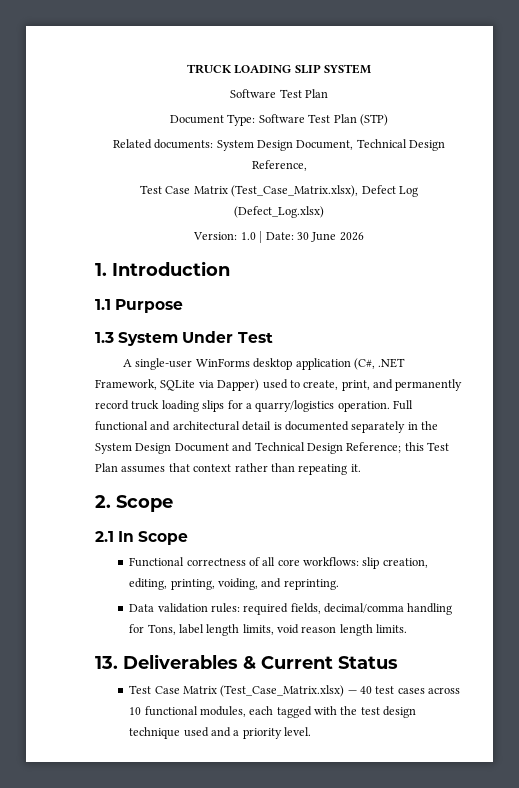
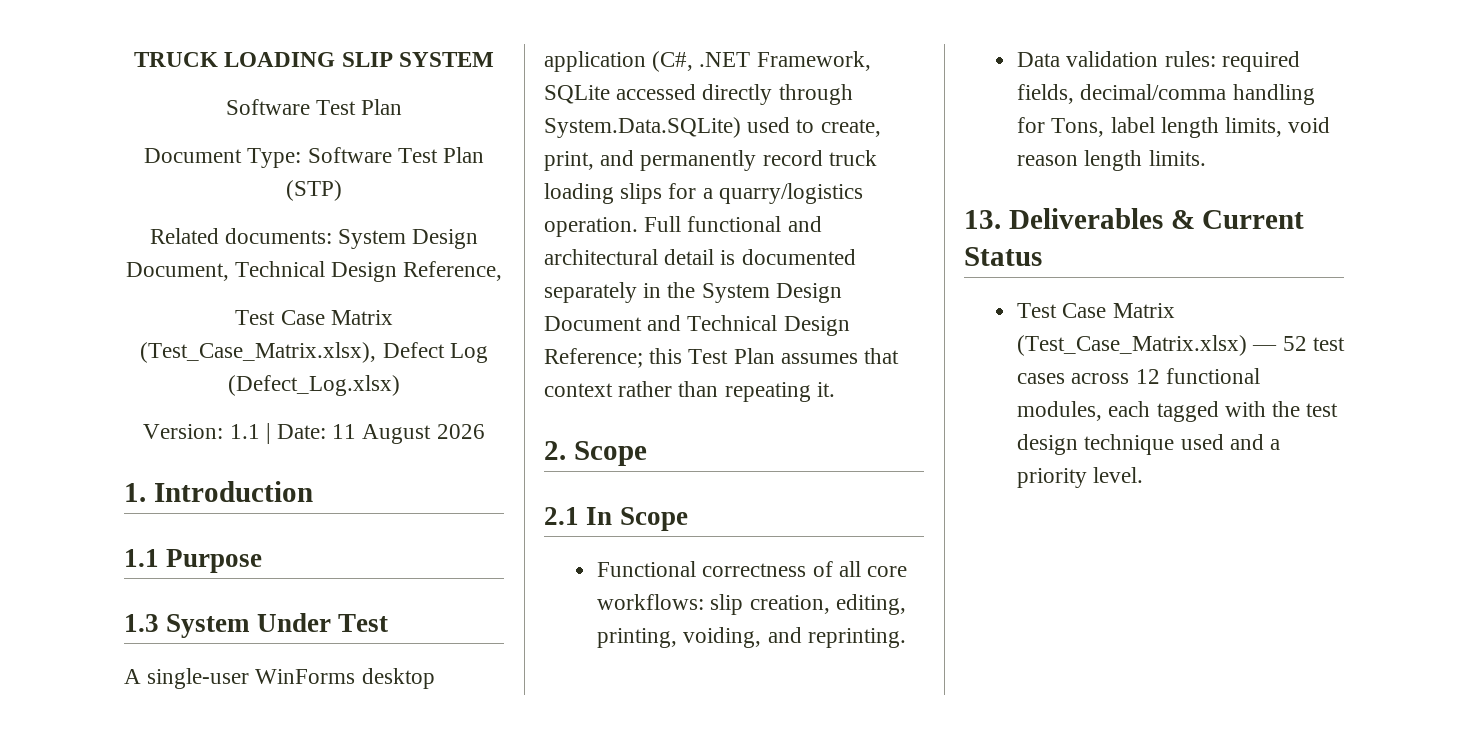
[240,232,256,240] 1.0 -> [229,424,260,439] 1.1
[296,232,337,242] 30 June -> [332,424,432,444] 11 August
[198,379,260,391] via Dapper) -> [616,84,853,105] [544,117,741,138] accessed directly through System.Data.SQLite)
[360,686,373,694] 40 -> [1282,336,1307,351] 52
[129,707,142,715] 10 -> [1135,369,1160,384] 12

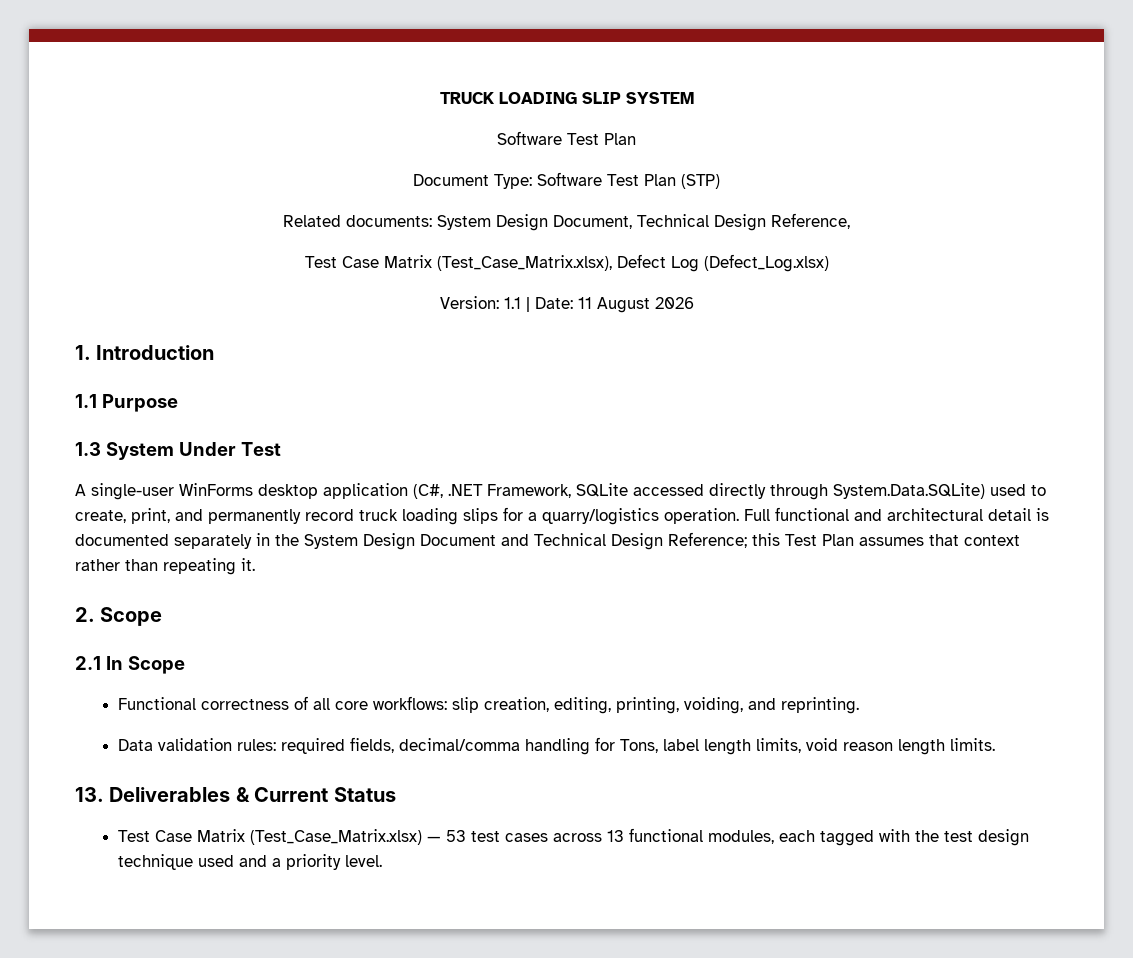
[1282,336,1307,351] 52 -> [446,830,467,842] 53
[1135,369,1160,384] 12 -> [607,830,625,842] 13

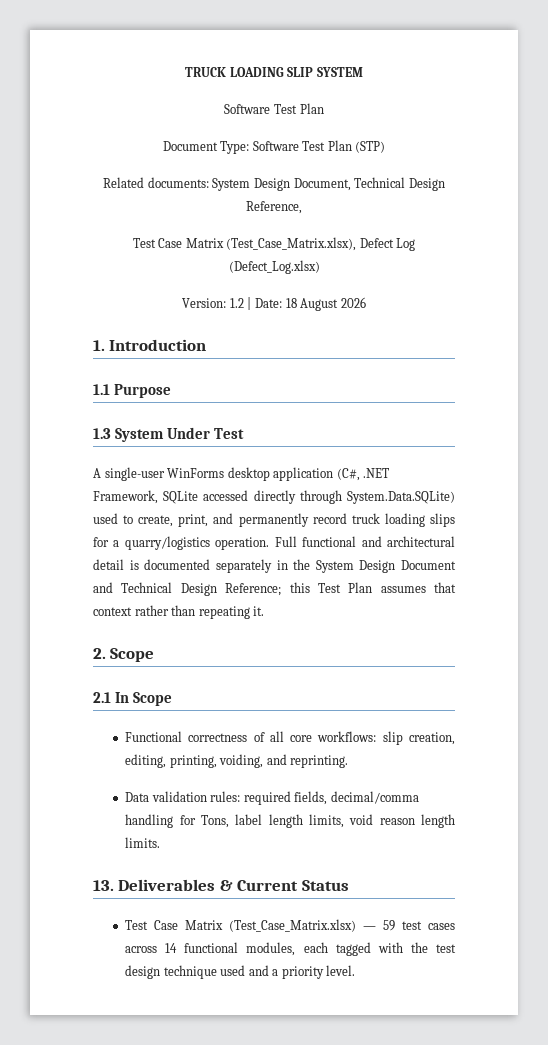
[503,297,521,309] 1.1 -> [229,298,244,308] 1.2
[577,297,592,309] 11 -> [285,298,297,308] 18
[446,830,467,842] 53 -> [383,920,396,931] 59
[607,830,625,842] 13 -> [165,943,178,953] 14

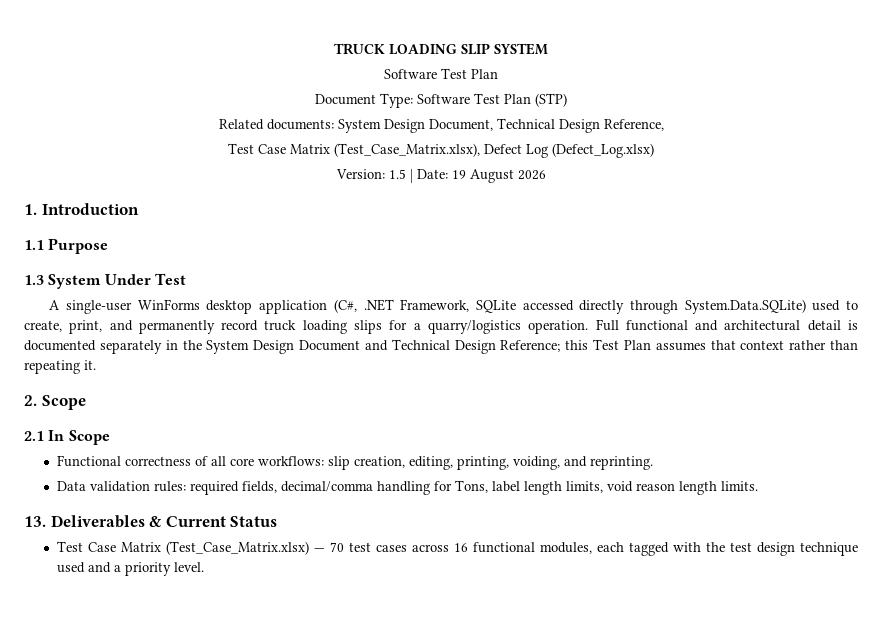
[229,298,244,308] 1.2 -> [388,169,406,179] 1.5
[285,298,297,308] 18 -> [451,170,466,179] 19
[383,920,396,931] 59 -> [329,542,344,552] 70
[165,943,178,953] 14 -> [453,543,468,552] 16

